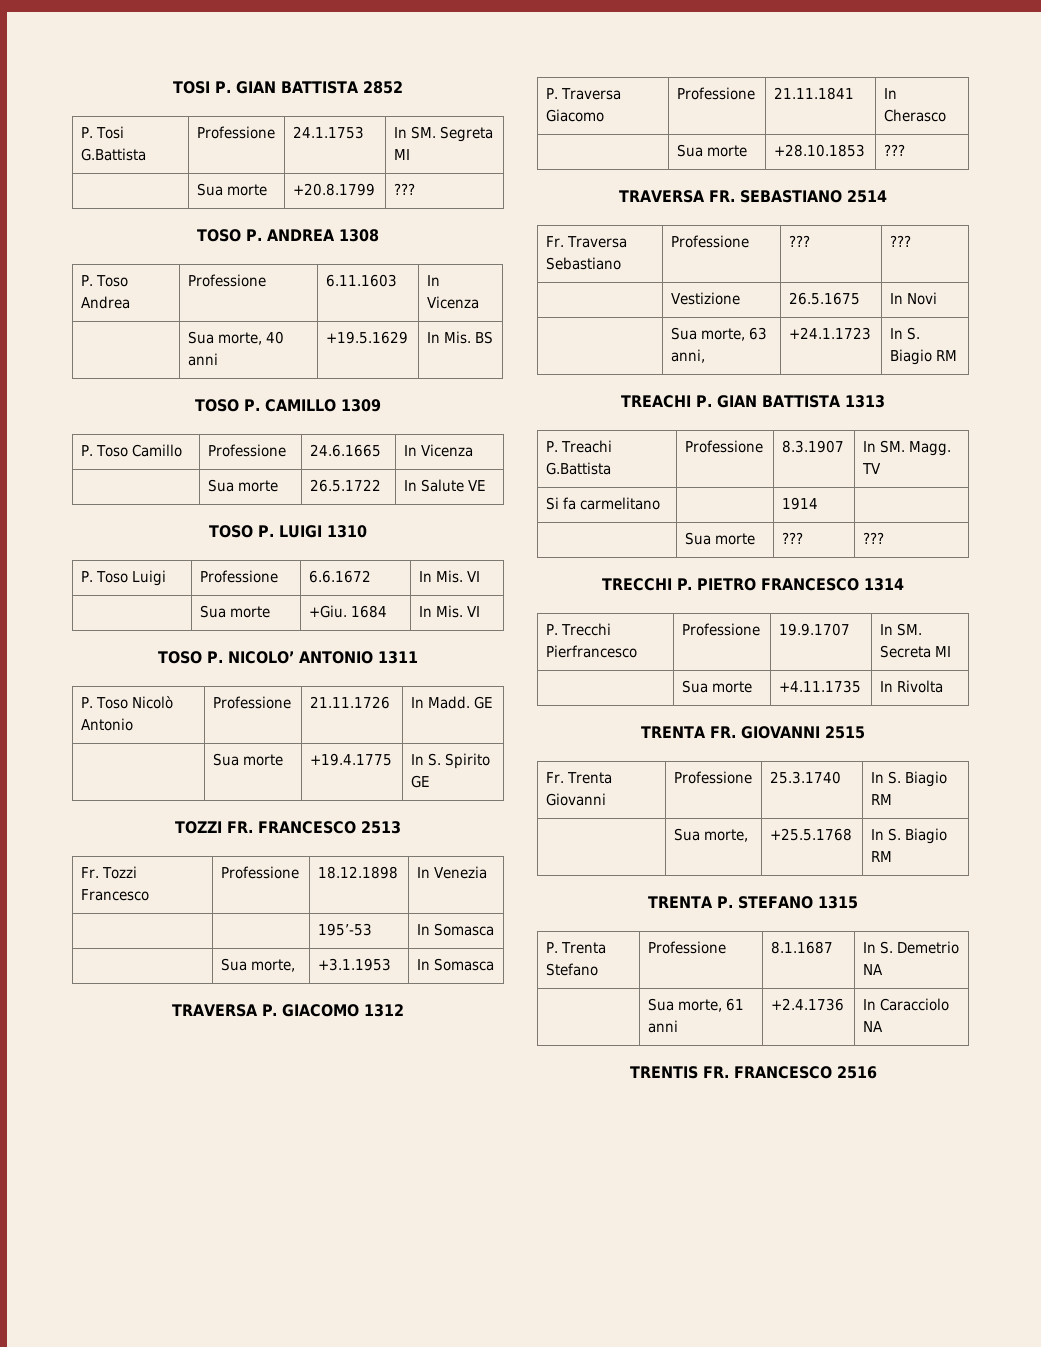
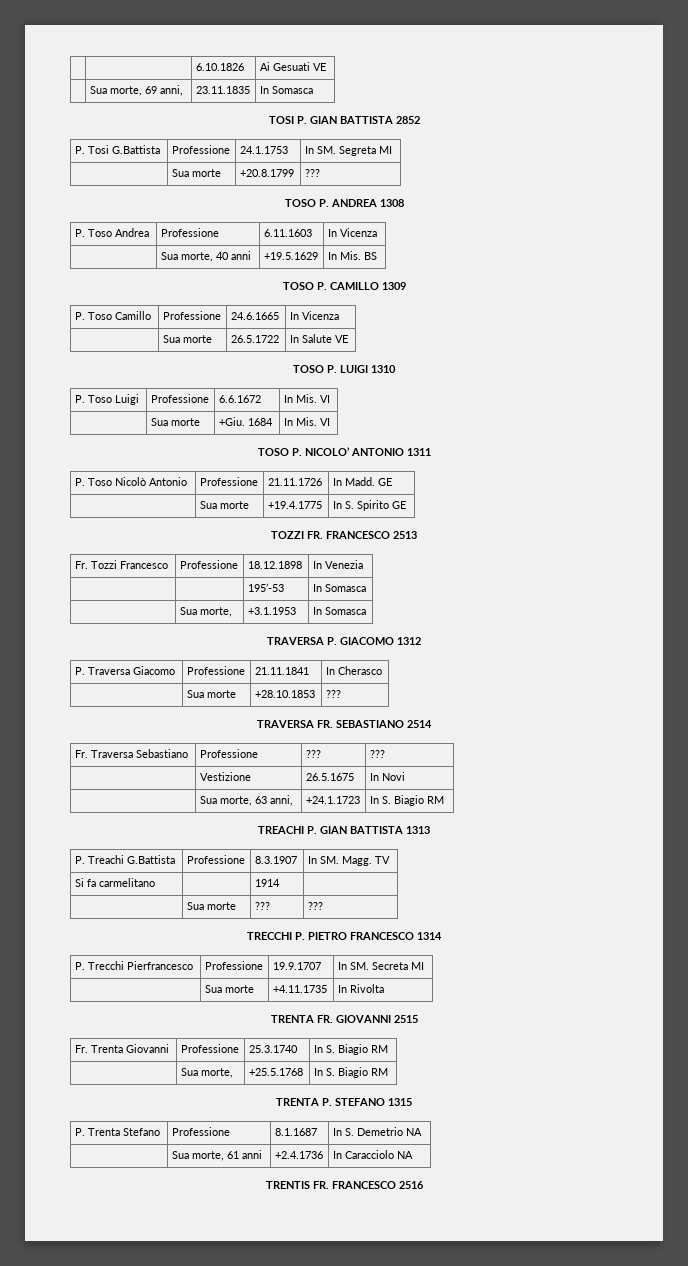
(172, 87) none -> [195,63,244,71] [259,62,326,71] [89,85,183,96] [195,86,250,94] [259,86,313,94] | | 6.10.1826 | Ai Gesuati VE // | Sua morte, 69 anni, | 23.11.1835 | In Somasca //

